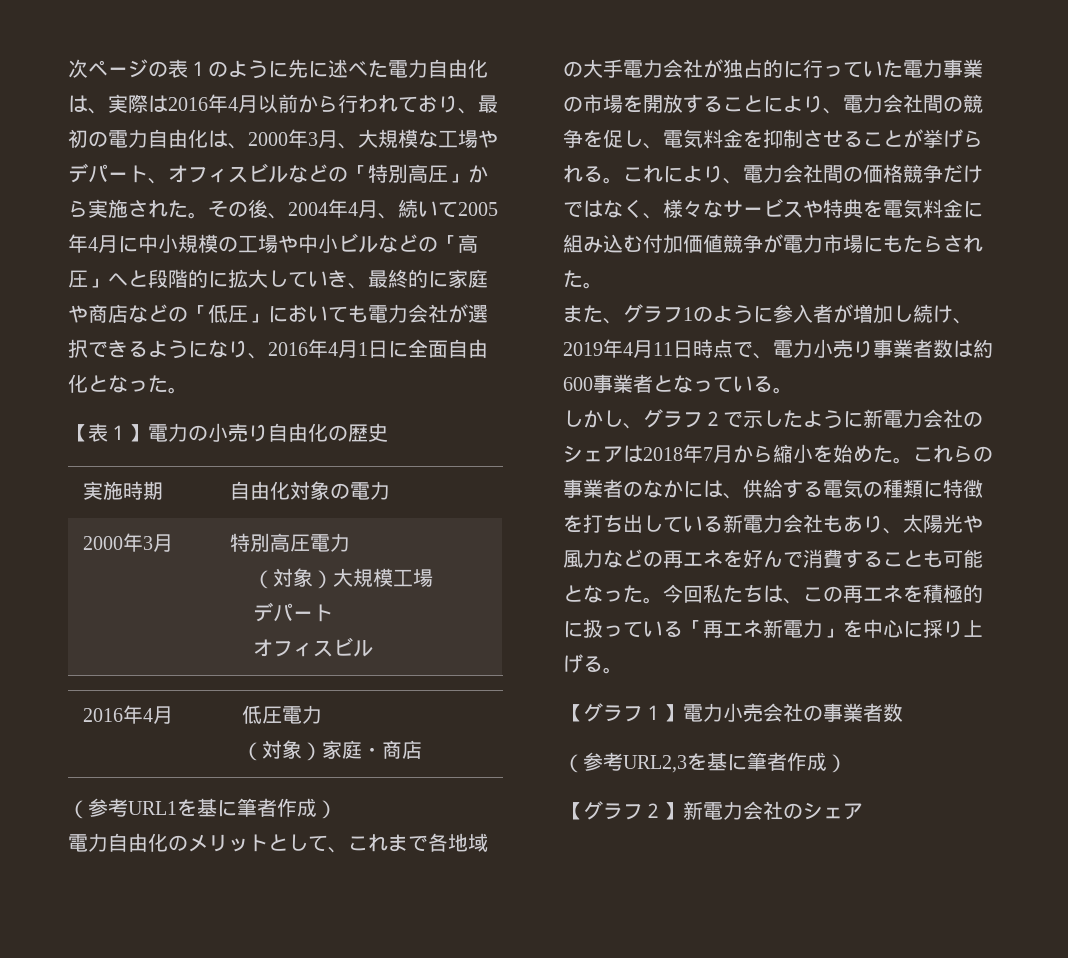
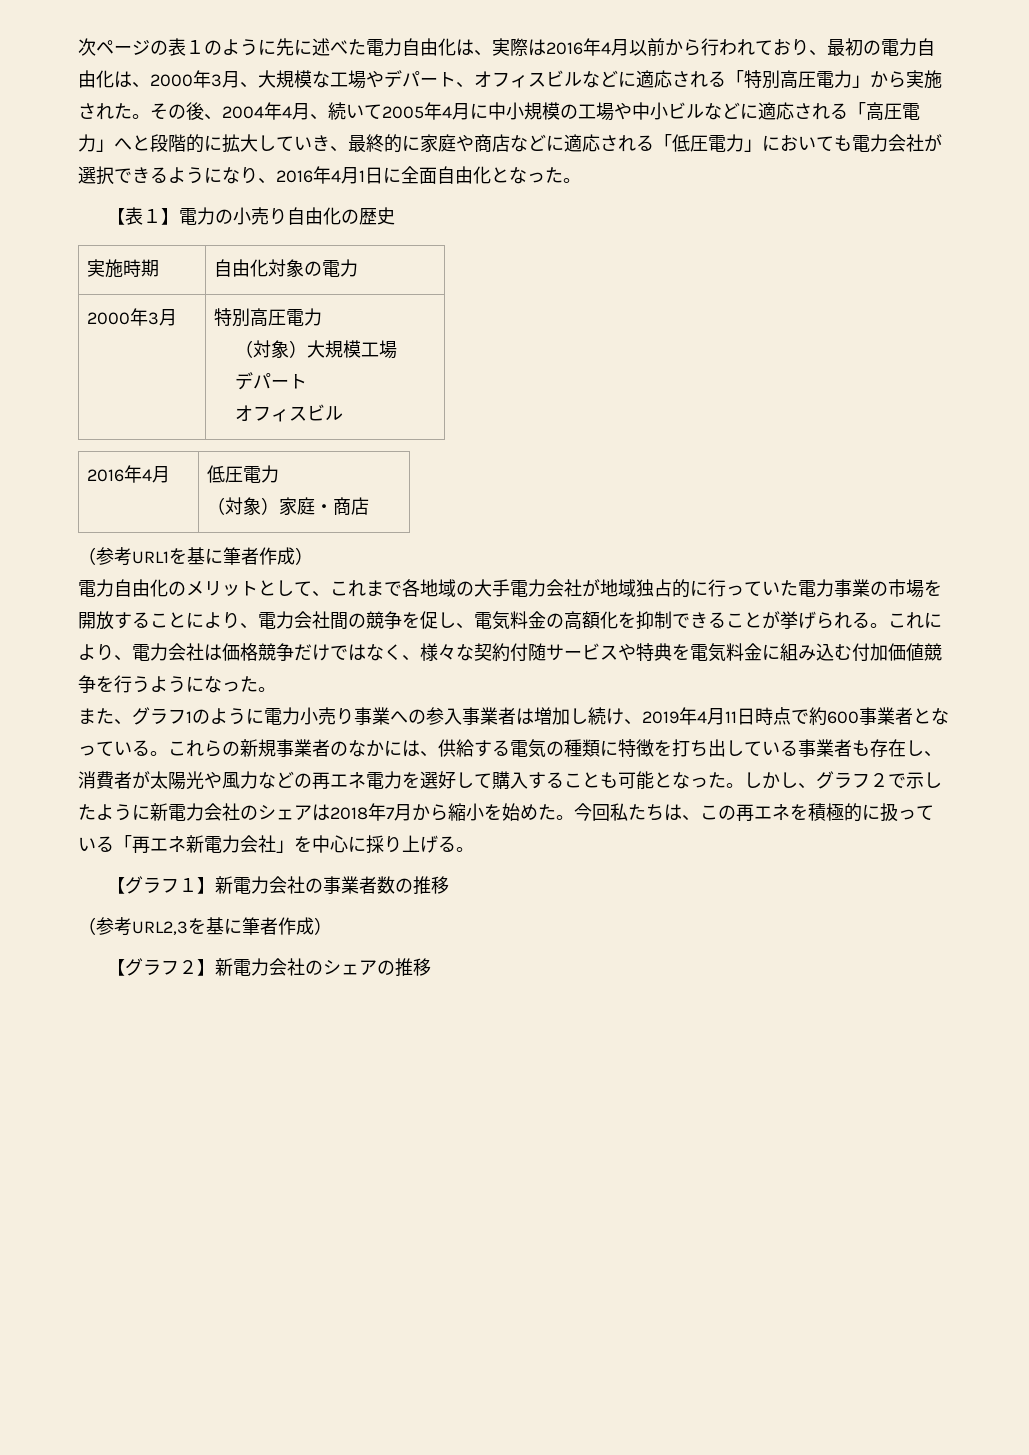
[328,166,348,182] の -> [618,70,726,88] に適応される
(448, 174) none -> [816,70,852,88] 電力
[418,234,478,253] [68,270,88,288] の「高圧 -> [740,102,920,121] [78,134,96,152] に適応される「高圧電力
[168,304,248,323] の「低圧 -> [546,134,744,152] に適応される「低圧電力
(723, 68) none -> [600,579,636,597] 地域
[743,129,843,148] を抑制させ -> [546,611,708,630] の高額化を抑制でき
[823,165,863,183] 間の -> [204,644,222,661] は
(723, 209) none -> [474,643,546,662] 契約付随
[763,234,983,253] が電力市場にもたらされ -> [96,675,240,693] を行うようになっ
[773,304,853,323] 参入者が -> [264,707,534,725] 電力小売り事業への参入事業者は
[753,339,973,359] 、電力小売り事業者数は -> (809, 716) none
(793, 390) // -> [168,739,942,758] [78,771,744,790] これらの新規事業者のなかには、供給する電気の種類に特徴を打ち出している事業者も存在し、消費者が太陽光や風力などの再エネ電力を選好して購入することも可能となった。
[913,445,993,463] [563,479,983,499] [563,514,983,534] [563,549,983,568] [563,585,663,604] これらの事業者のなかには、供給する電気の種類に特徴を打ち出している新電力会社もあり、太陽光や風力などの再エネを好んで消費することも可能となった。 -> (574, 817) none
(823, 628) none -> [240,835,276,853] 会社
[683,703,763,722] 電力小売 -> [215,876,270,894] 新電力
(903, 712) none -> [395,876,450,895] の推移
(863, 811) none -> [377,958,432,977] の推移

